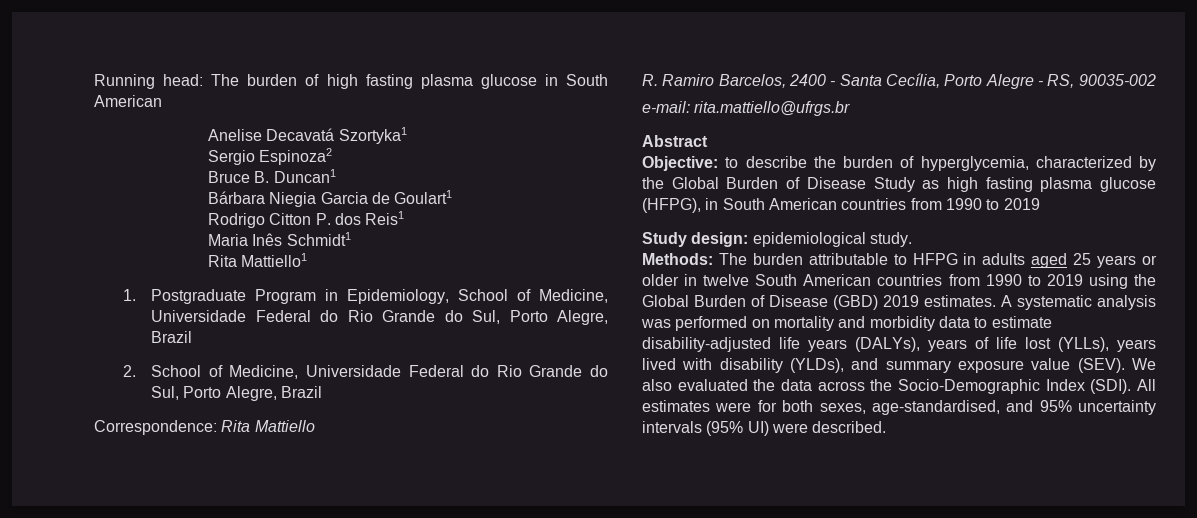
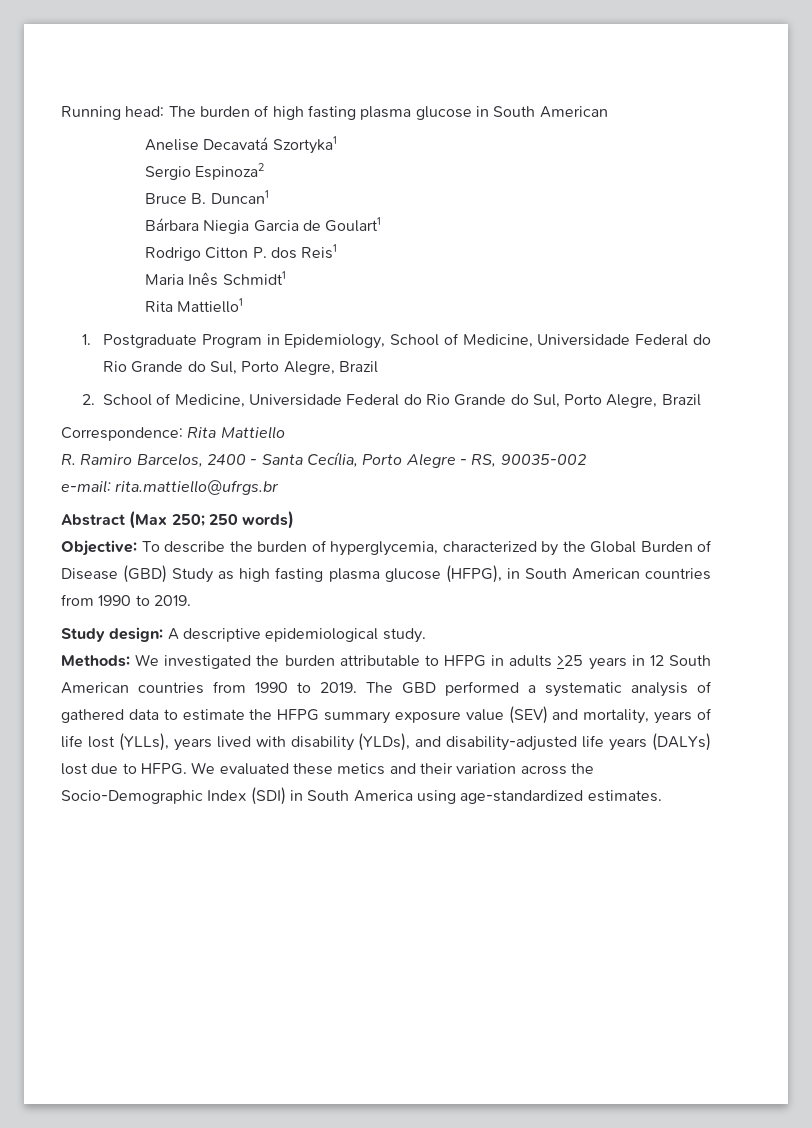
(708, 141) none -> [129,511,295,529] (Max 250; 250 words)
[725,157,739,168] to -> [141,541,160,552] To
(866, 183) none -> [123,565,168,583] (GBD)
[1003,198,1040,210] 2019 -> [153,595,191,606] 2019.
(749, 239) none -> [167,628,261,642] A descriptive
[718,253,747,265] The -> [135,654,280,669] We investigated the
[1031,253,1158,268] [642,274,1156,289] [642,295,1156,310] [641,316,1052,331] [642,337,920,352] aged 25 years or older in twelve South American countries from 1990 to 2019 using the Global Burden of Disease (GBD) 2019 estimates. A systematic analysis was performed on mortality and morbidity data to estimate disability-adjusted life years (DALYs), -> [557,655,711,670] [61,681,712,697] [61,706,650,724] >25 years in 12 South American countries from 1990 to 2019. The GBD performed a systematic analysis of gathered data to estimate the HFPG summary exposure value (SEV) and mortality,
[885,358,1156,373] [642,379,1156,394] [642,400,1156,415] [642,421,887,436] summary exposure value (SEV). We also evaluated the data across the Socio-Demographic Index (SDI). All estimates were for both sexes, age-standardised, and 95% uncertainty intervals (95% UI) were described. -> [446,733,711,751] [61,762,594,775] [61,787,662,805] disability-adjusted life years (DALYs) lost due to HFPG. We evaluated these metics and their variation across the Socio-Demographic Index (SDI) in South America using age-standardized estimates.

